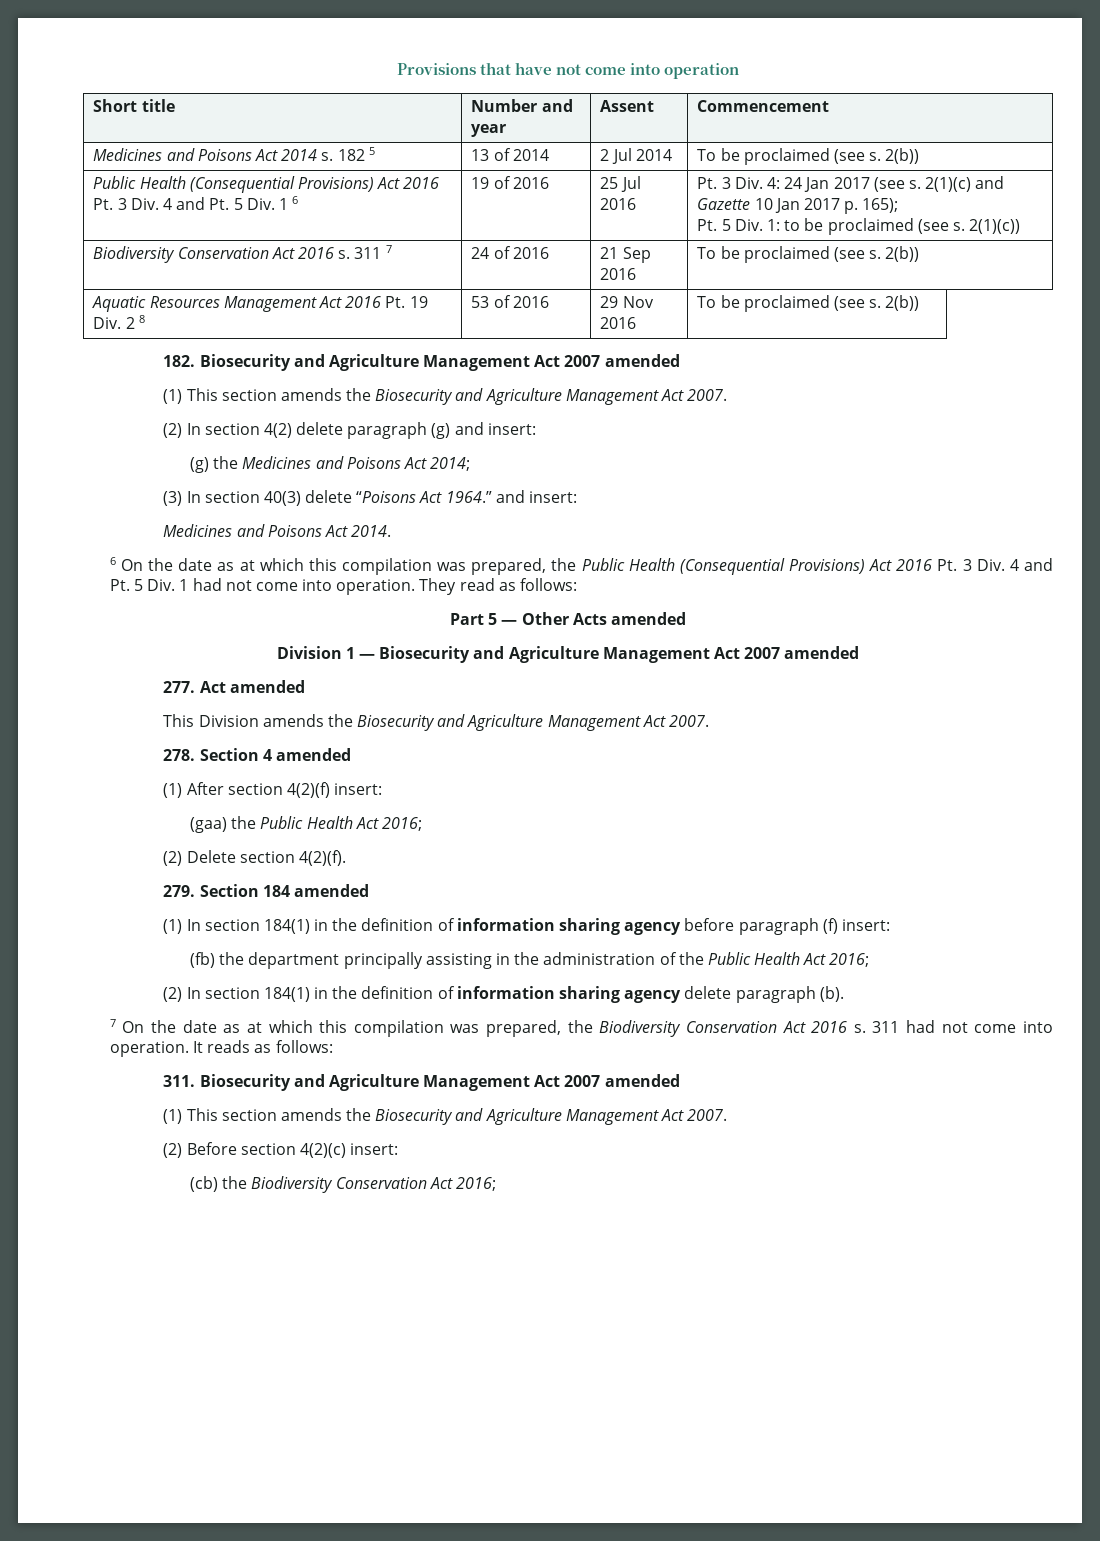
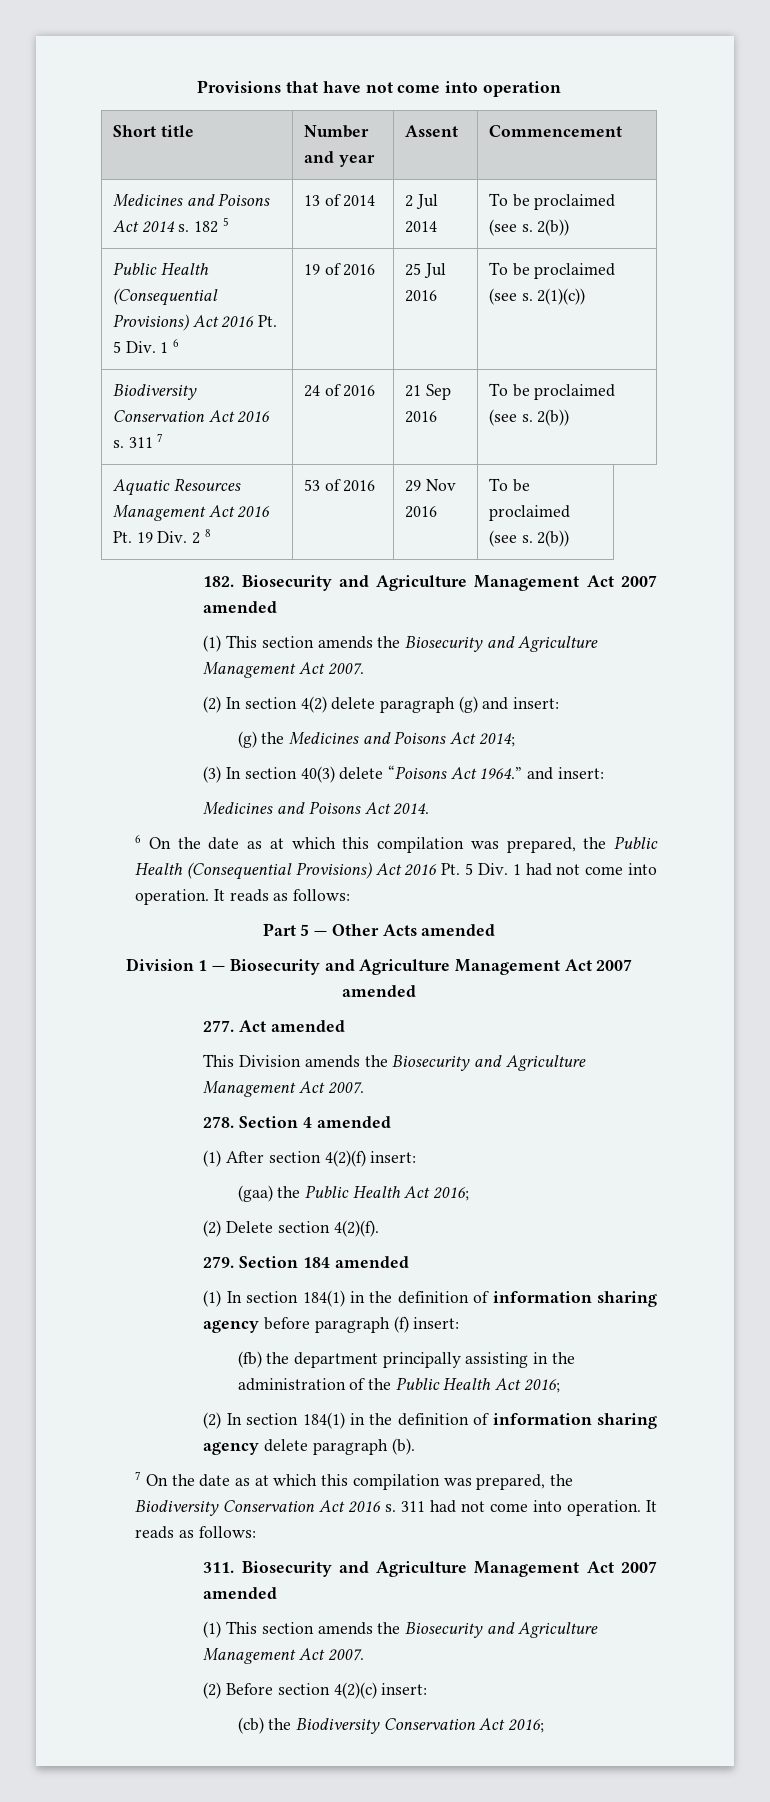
[117,197,230,210] 3 Div. 4 and Pt. -> (278, 321) none
[697,176,1005,192] [697,198,899,214] [697,219,801,231] Pt. 3 Div. 4: 24 Jan 2017 (see s. 2(1)(c) and Gazette 10 Jan 2017 p. 165); // Pt. 5 Div. 1: to -> [488,262,508,275] To
[962,558,1053,571] [109,579,130,591] 3 Div. 4 and Pt. -> (461, 869) none
[419,578,495,595] They read -> [213,889,269,902] It reads

